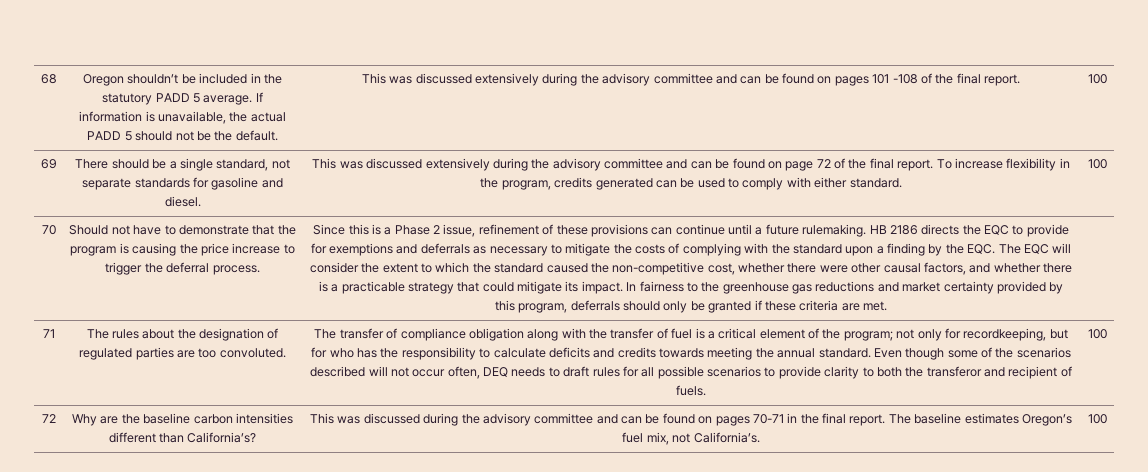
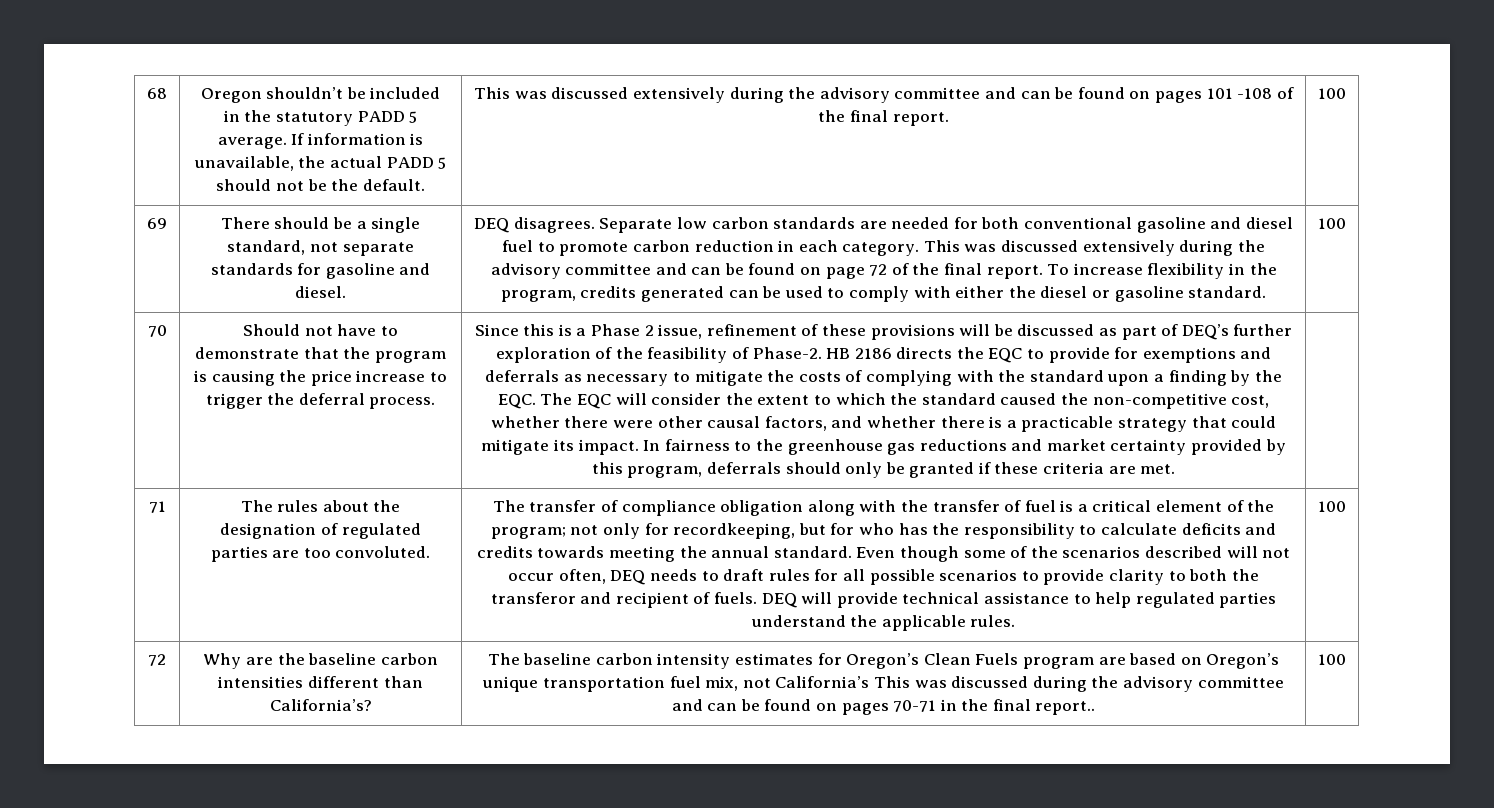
(201, 201) none -> [474,217,1293,233] [502,240,920,256] DEQ disagrees. Separate low carbon standards are needed for both conventional gasoline and diesel fuel to promote carbon reduction in each category.
(848, 182) none -> [1008,286,1184,302] the diesel or gasoline
[651,224,867,237] can continue until a future rulemaking. -> [959,324,1293,340] [495,347,822,363] will be discussed as part of DEQ’s further exploration of the feasibility of Phase-2.
(706, 390) none -> [761,592,1277,608] [750,615,1016,631] DEQ will provide technical assistance to help regulated parties understand the applicable rules.
(257, 437) none -> [487,653,1280,669] [482,676,870,692] The baseline carbon intensity estimates for Oregon’s Clean Fuels program are based on Oregon’s unique transportation fuel mix, not California’s
[849,413,1072,426] [622,432,760,445] report. The baseline estimates Oregon’s fuel mix, not California’s. -> [1035,701,1096,715] report..

